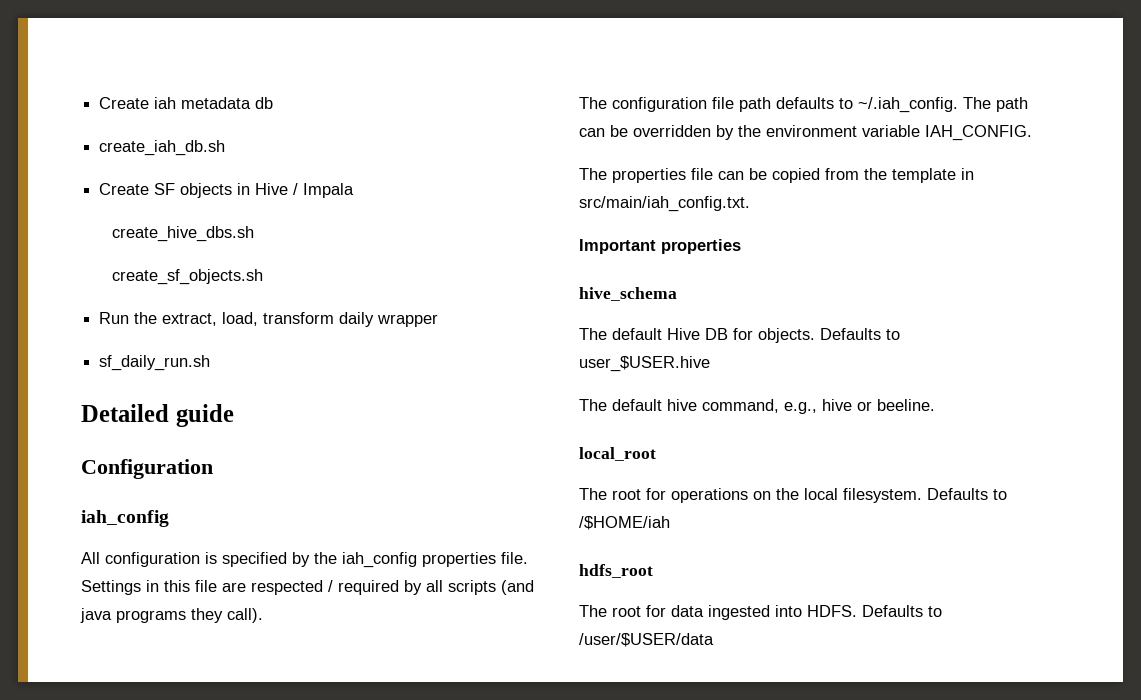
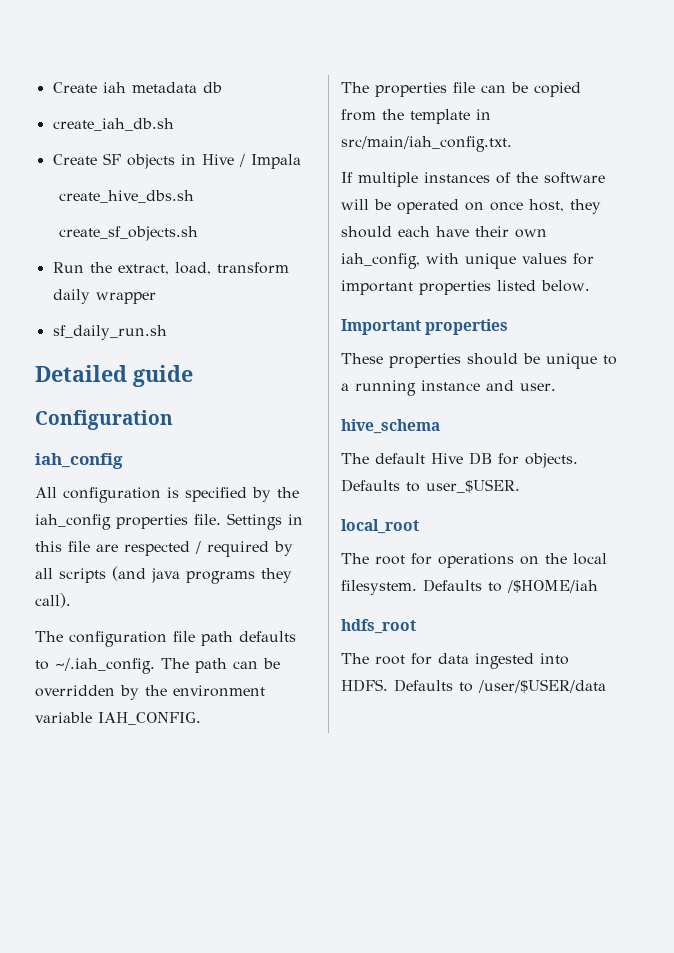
[579,239,741,254] Important properties -> [341,172,605,187] [341,199,601,214] [341,226,547,238] [341,253,594,269] [341,280,590,295] [341,319,509,335] [341,353,617,369] [341,380,556,396] If multiple instances of the software will be operated on once host, they should each have their own iah_config, with unique values for important properties listed below. // Important properties // These properties should be unique to a running instance and user.
[579,356,710,372] [579,399,935,414] user_$USER.hive // The default hive command, e.g., hive or beeline. -> [426,479,520,493] user_$USER.

